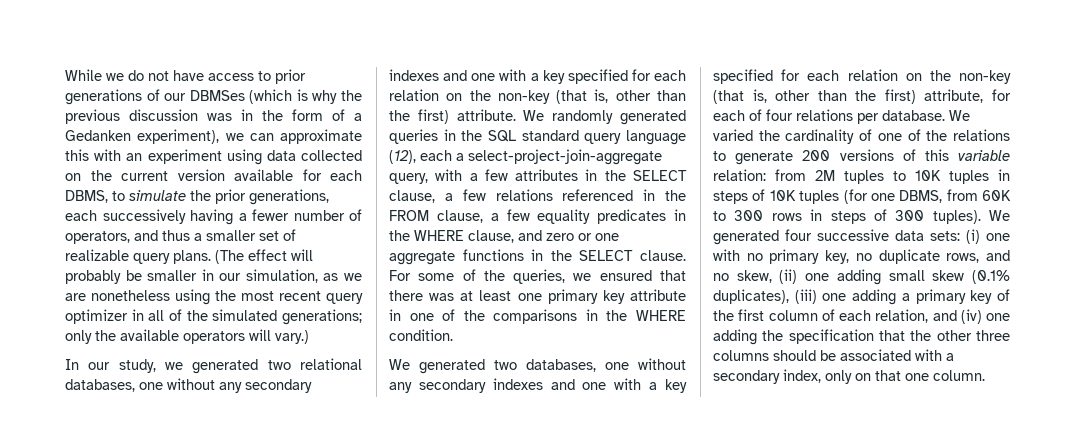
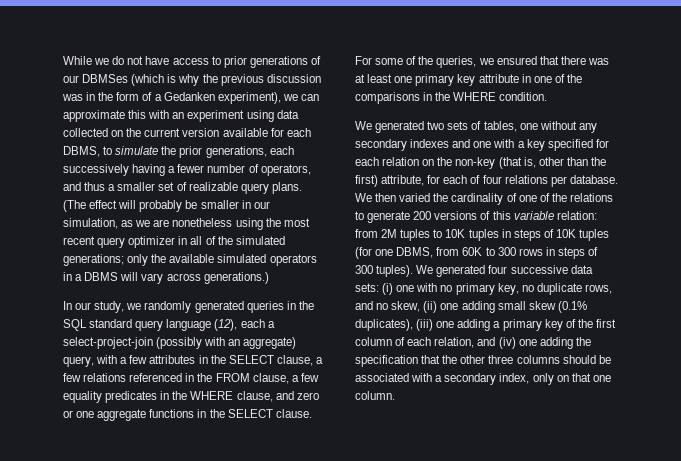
[183,329,309,344] [65,358,362,374] [65,378,312,393] [389,69,686,84] [389,89,686,104] [389,109,545,124] operators will vary.) // In our study, we generated two relational databases, one without any secondary indexes and one with a key specified for each relation on the non-key (that is, other than the first) attribute. We -> [217,254,317,266] [63,272,269,284] [63,301,142,313] simulated operators in a DBMS will vary across generations.) // In our study, we
[468,149,662,165] select-project-join-aggregate -> [63,337,297,349] select-project-join (possibly with an aggregate)
[526,359,596,372] databases, -> [447,121,517,132] sets of tables,
(970, 115) none -> [375,193,397,202] then

